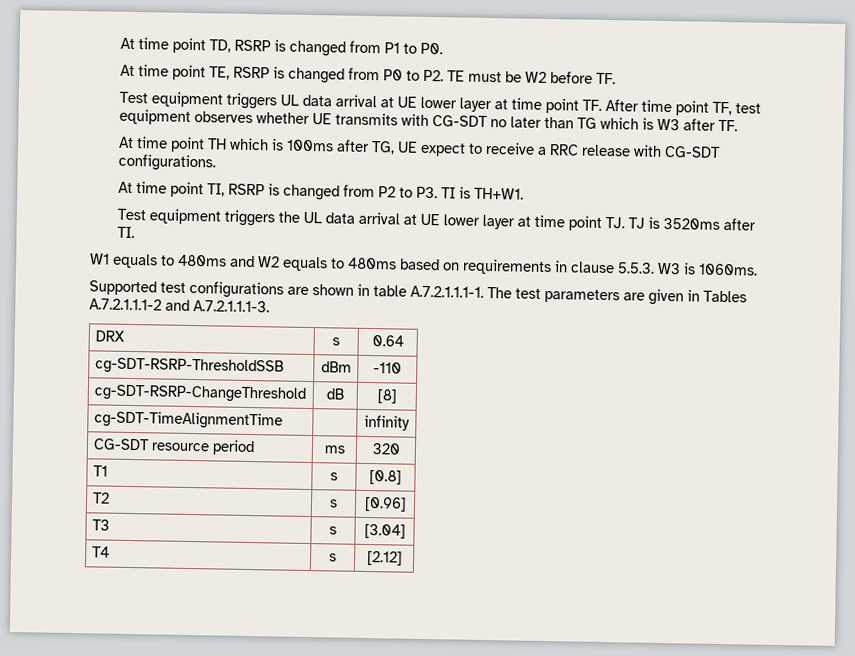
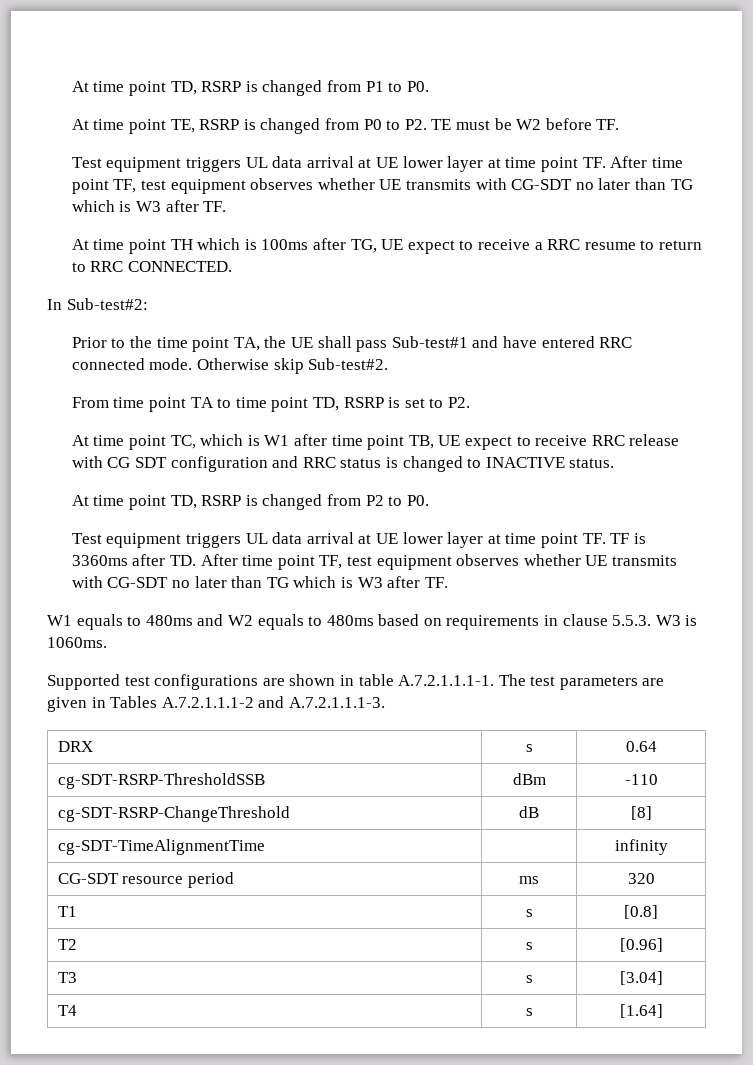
[581,144,722,158] [118,153,217,172] [118,181,226,198] release with CG-SDT configurations. // At time point TI, -> [584,240,702,250] [71,261,233,272] [47,298,148,310] [71,336,633,352] [71,358,389,374] [71,397,470,412] [71,434,680,450] [71,456,615,472] [71,495,197,510] resume to return to RRC CONNECTED. // In Sub-test#2: // Prior to the time point TA, the UE shall pass Sub-test#1 and have entered RRC connected mode. Otherwise skip Sub-test#2. // From time point TA to time point TD, RSRP is set to P2. // At time point TC, which is W1 after time point TB, UE expect to receive RRC release with CG SDT configuration and RRC status is changed to INACTIVE status. // At time point TD,
[416,186,525,200] [117,208,301,227] P3. TI is TH+W1. // Test equipment triggers the -> [406,495,429,506] [71,533,242,548] P0. // Test equipment triggers
[605,216,757,231] [117,226,136,239] TJ. TJ is 3520ms after TI. -> [582,533,646,544] [71,554,677,570] [71,576,448,588] TF. TF is 3360ms after TD. After time point TF, test equipment observes whether UE transmits with CG-SDT no later than TG which is W3 after TF.
[365,550,403,566] [2.12] -> [619,1004,663,1018] [1.64]

